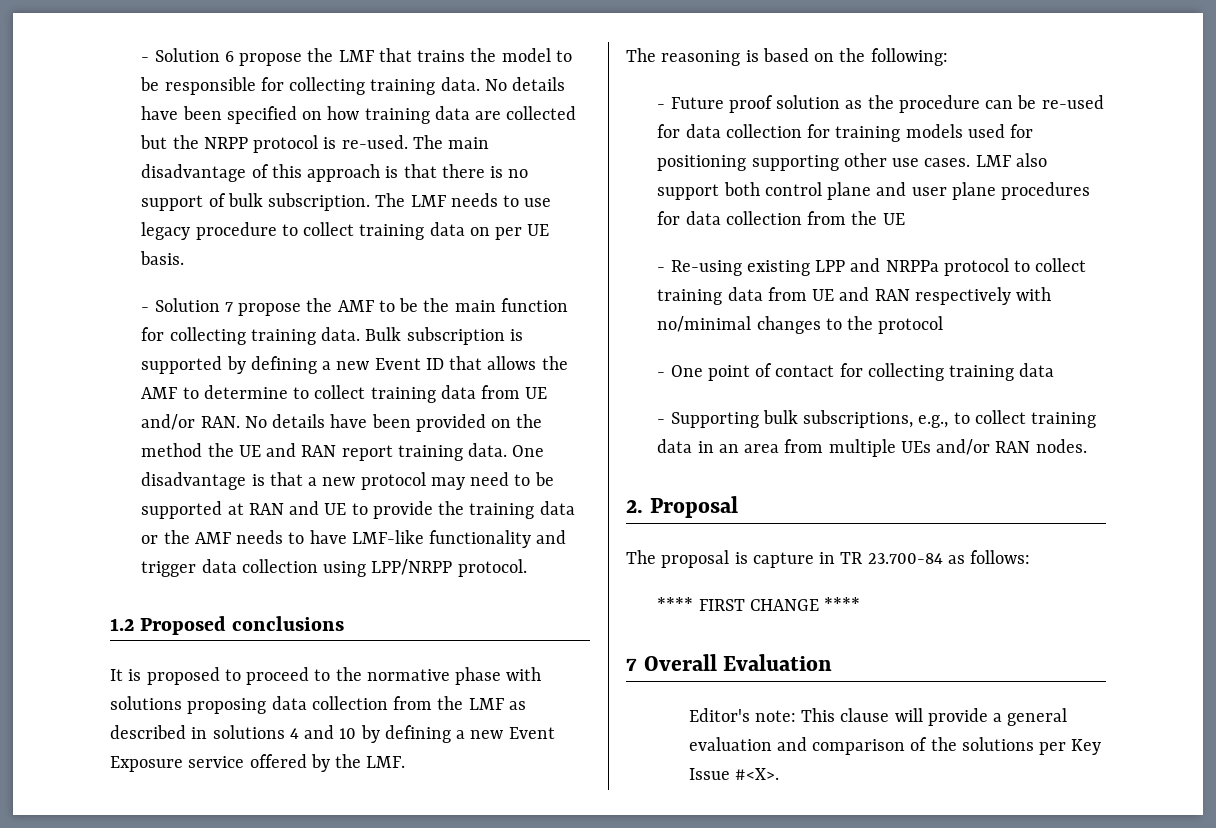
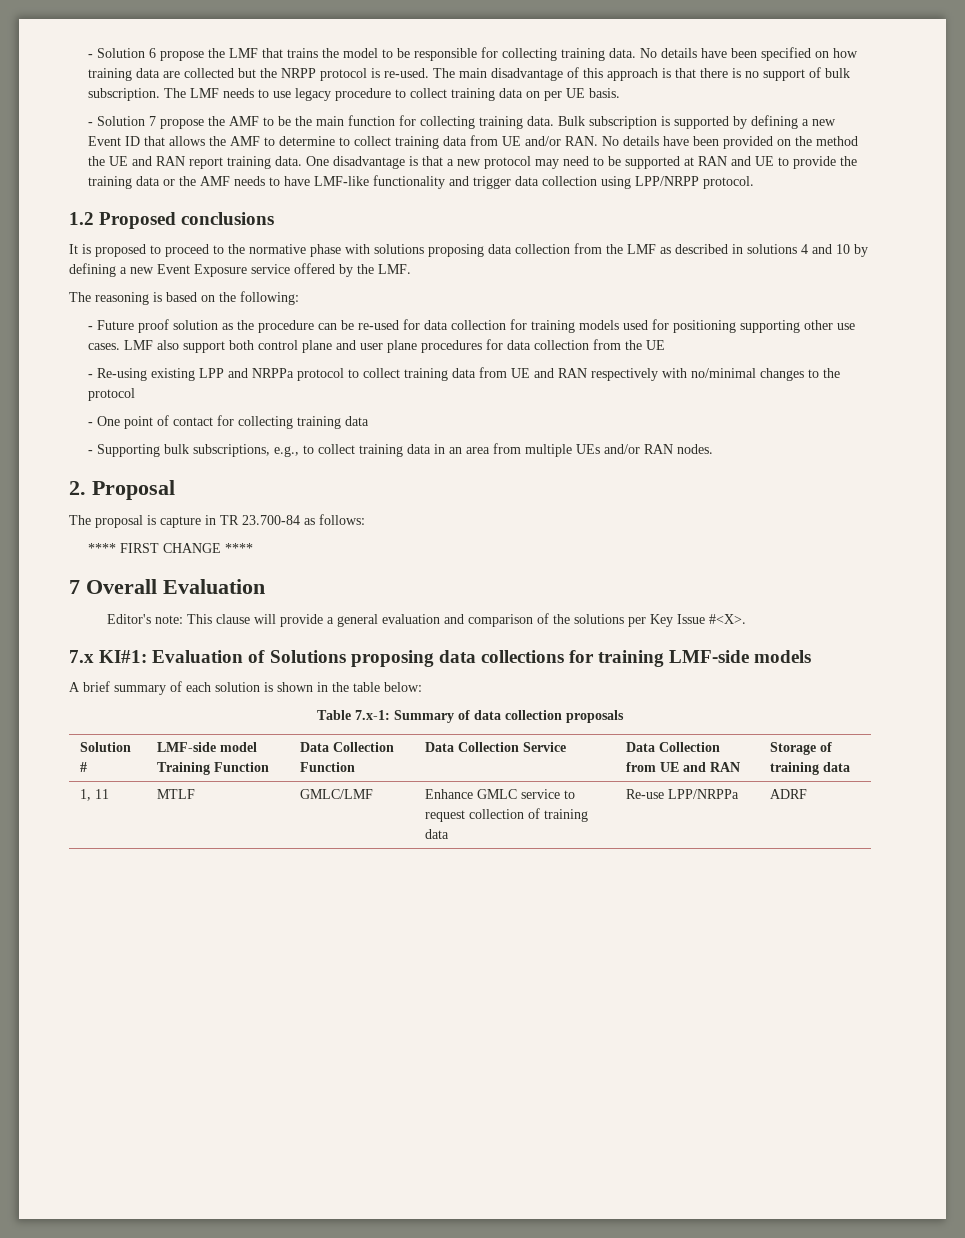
(779, 774) none -> [69,650,812,667] [69,681,422,695] [317,710,624,723] [79,742,131,752] [79,762,87,772] [156,742,257,752] [156,762,269,775] [299,742,394,752] [299,762,355,772] [424,742,566,752] [625,742,720,752] [625,762,740,772] [769,742,832,755] [769,762,850,775] [79,789,109,801] [156,789,195,799] [299,789,373,799] [424,789,575,799] [424,808,588,822] [424,829,449,839] [625,789,739,799] [769,789,807,799] // 7.x KI#1: Evaluation of Solutions proposing data collections for training LMF-side models // A brief summary of each solution is shown in the table below: // Table 7.x-1: Summary of data collection proposals // Solution # | LMF-side model Training Function | Data Collection Function | Data Collection Service | Data Collection from UE and RAN | Storage of training data // 1, 11 | MTLF | GMLC/LMF | Enhance GMLC service to request collection of training data | Re-use LPP/NRPPa | ADRF

